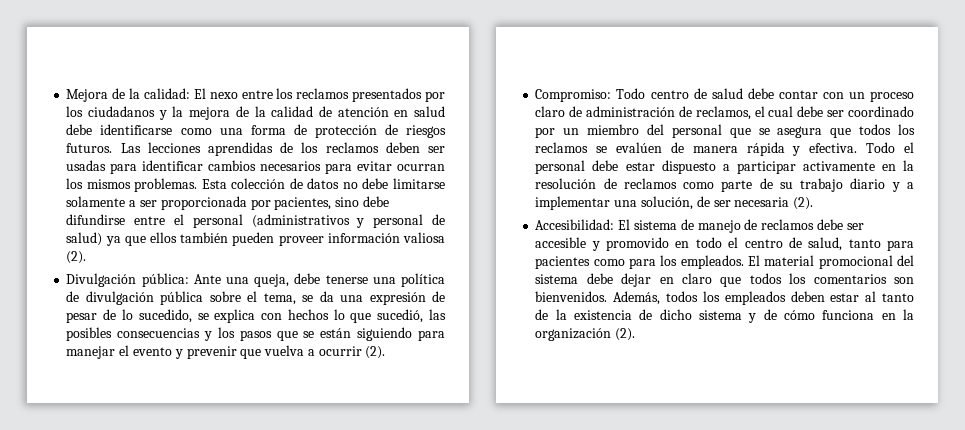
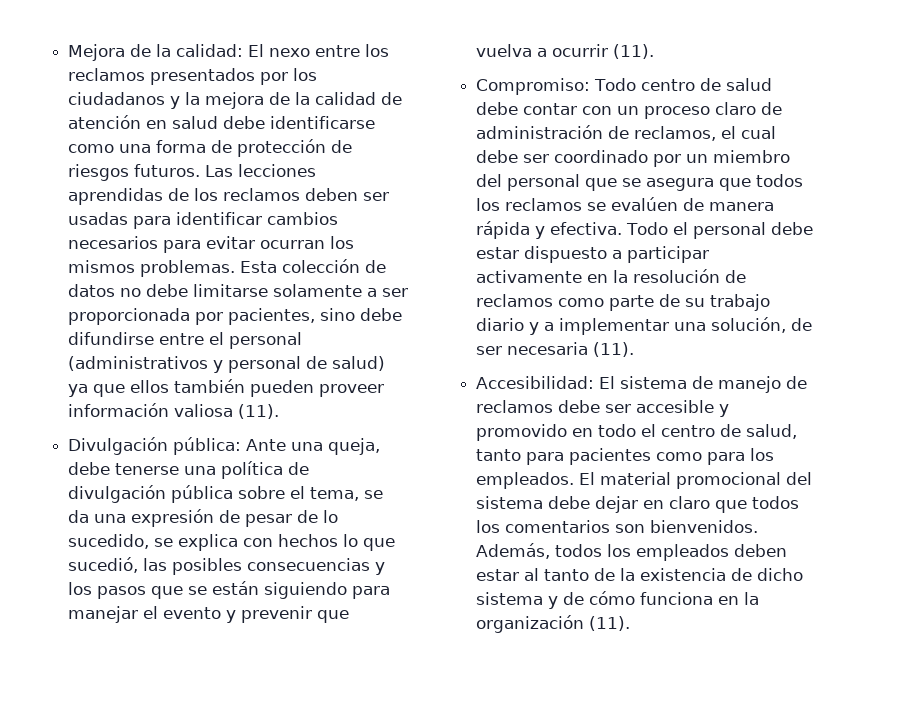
[66,251,87,264] (2). -> [238,404,280,419] (11).
[365,346,386,359] (2). -> [613,44,655,59] (11).
[793,197,814,210] (2). -> [593,342,635,357] (11).
[615,328,636,341] (2). -> [589,616,631,631] (11).

